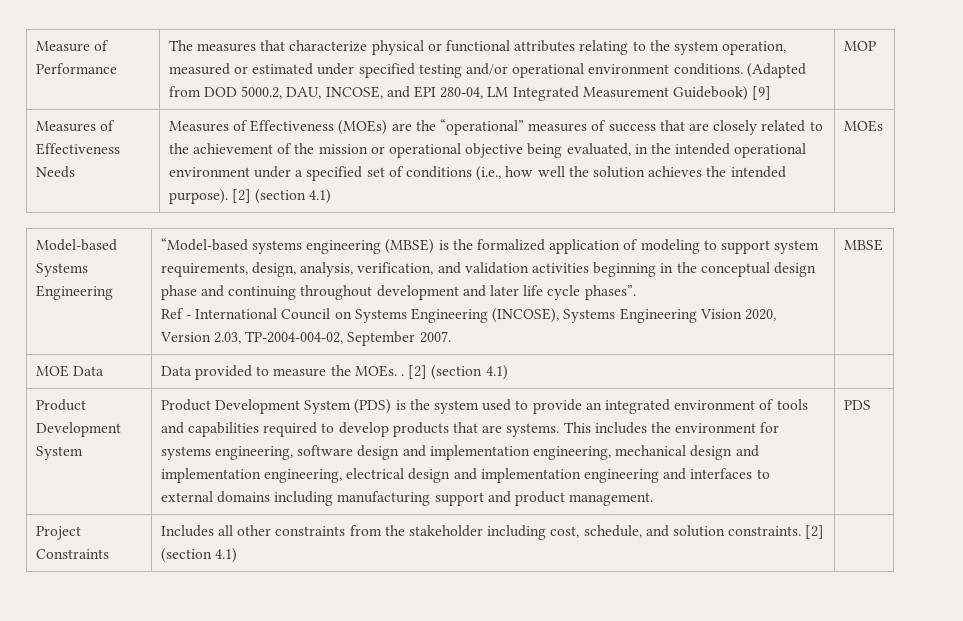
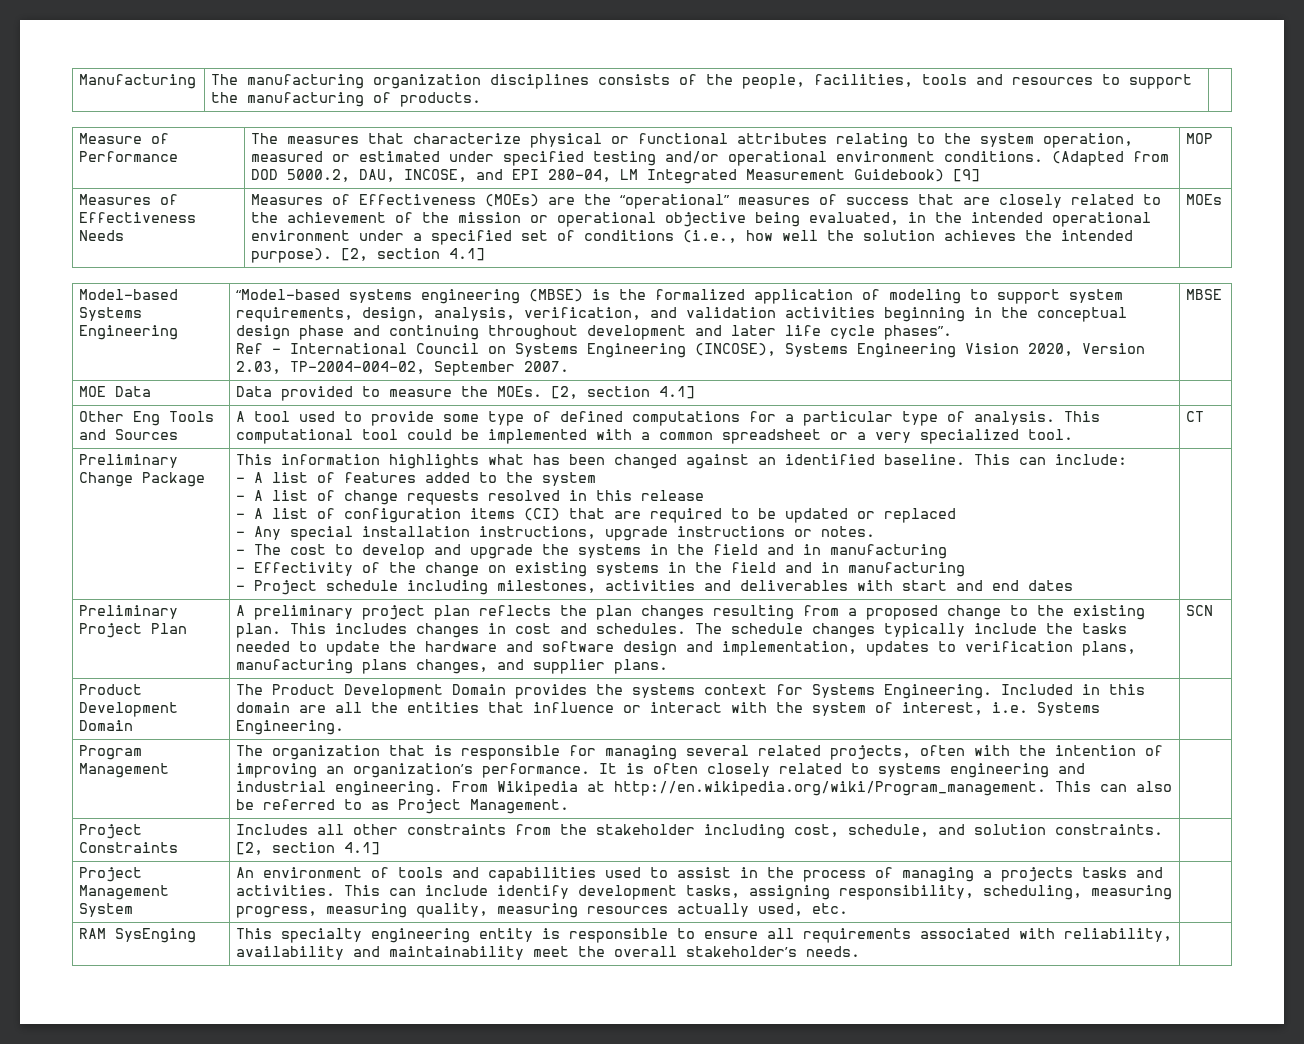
(35, 46) none -> [79,74,197,89] [211,74,1193,89] [211,92,482,107] Manufacturing | The manufacturing organization disciplines consists of the people, facilities, tools and resources to support the manufacturing of products. | //
[232,189,332,204] [2] (section 4.1) -> [341,248,486,261] [2, section 4.1]
[401,365,508,380] [35,399,86,411] [35,422,121,437] [35,446,83,460] [160,399,808,414] [160,422,780,437] [160,445,759,460] [160,468,770,483] [160,491,654,506] [843,400,871,410] . [2] (section 4.1) | // Product Development System | Product Development System (PDS) is the system used to provide an integrated environment of tools and capabilities required to develop products that are systems. This includes the environment for systems engineering, software design and implementation engineering, mechanical design and implementation engineering, electrical design and implementation engineering and interfaces to external domains including manufacturing support and product management. | PDS -> [551,386,696,399] [79,411,215,426] [79,429,179,440] [236,411,1101,426] [236,429,1074,444] [1186,411,1205,422] [79,454,179,468] [79,472,206,487] [236,454,1128,469] [236,472,597,486] [236,490,705,505] [236,508,957,523] [236,526,876,541] [236,544,948,559] [236,562,966,577] [236,580,1074,595] [79,605,179,619] [79,623,188,638] [236,605,1146,620] [236,623,1128,638] [236,641,1137,656] [236,659,669,674] [1186,605,1214,616] [79,684,143,695] [79,702,179,717] [79,720,134,731] [236,684,1146,699] [236,702,1101,716] [236,720,345,735] [79,745,143,760] [79,763,170,778] [236,745,1164,760] [236,763,1086,778] [236,781,1173,796] [236,799,570,814] [2, section 4.1] | // Other Eng Tools and Sources | A tool used to provide some type of defined computations for a particular type of analysis. This computational tool could be implemented with a common spreadsheet or a very specialized tool. | CT // Preliminary Change Package | This information highlights what has been changed against an identified baseline. This can include: // - A list of features added to the system // - A list of change requests resolved in this release // - A list of configuration items (CI) that are required to be updated or replaced // - Any special installation instructions, upgrade instructions or notes. // - The cost to develop and upgrade the systems in the field and in manufacturing // - Effectivity of the change on existing systems in the field and in manufacturing // - Project schedule including milestones, activities and deliverables with start and end dates | // Preliminary Project Plan | A preliminary project plan reflects the plan changes resulting from a proposed change to the existing plan. This includes changes in cost and schedules. The schedule changes typically include the tasks needed to update the hardware and software design and implementation, updates to verification plans, manufacturing plans changes, and supplier plans. | SCN // Product Development Domain | The Product Development Domain provides the systems context for Systems Engineering. Included in this domain are all the entities that influence or interact with the system of interest, i.e. Systems Engineering. | // Program Management | The organization that is responsible for managing several related projects, often with the intention of improving an organization’s performance. It is often closely related to systems engineering and industrial engineering. From Wikipedia at http://en.wikipedia.org/wiki/Program_management. This can also be referred to as Project Management. |
[805,525,825,539] [160,548,238,563] [2] (section 4.1) -> [236,842,381,855] [79,867,143,882] [79,885,170,900] [79,903,134,917] [236,867,1164,882] [236,885,1173,900] [236,903,849,918] [79,928,197,943] [236,928,1173,943] [236,946,861,960] [2, section 4.1] | // Project Management System | An environment of tools and capabilities used to assist in the process of managing a projects tasks and activities. This can include identify development tasks, assigning responsibility, scheduling, measuring progress, measuring quality, measuring resources actually used, etc. | // RAM SysEnging | This specialty engineering entity is responsible to ensure all requirements associated with reliability, availability and maintainability meet the overall stakeholder’s needs.

